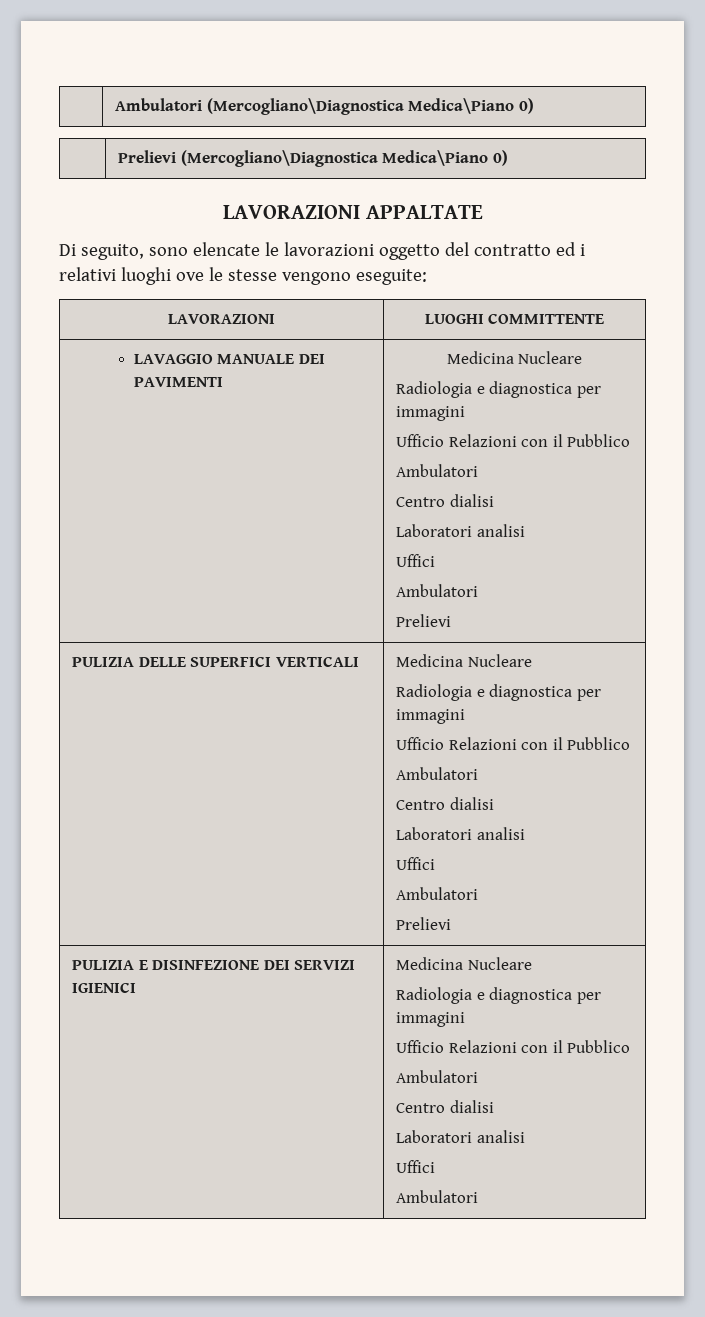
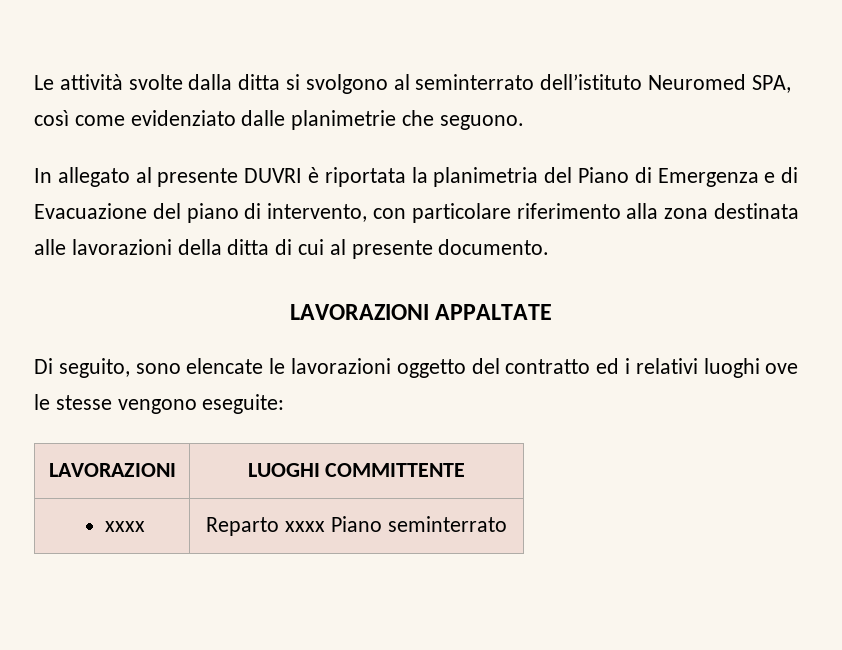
[115,98,534,115] [118,150,508,167] | Ambulatori (Mercogliano\Diagnostica Medica\Piano 0) // | Prelievi (Mercogliano\Diagnostica Medica\Piano 0) -> [34,74,791,94] [34,110,524,130] [34,167,799,187] [34,203,800,223] [34,239,550,259] Le attività svolte dalla ditta si svolgono al seminterrato dell’istituto Neuromed SPA, così come evidenziato dalle planimetrie che seguono. // In allegato al presente DUVRI è riportata la planimetria del Piano di Emergenza e di Evacuazione del piano di intervento, con particolare riferimento alla zona destinata alle lavorazioni della ditta di cui al presente documento.
[133,354,325,364] [133,377,223,387] [446,351,583,364] [396,381,601,398] [396,406,466,421] [396,434,631,447] [396,464,479,477] [396,494,494,507] [396,524,525,537] [396,554,436,567] [396,584,479,597] [396,614,452,627] [72,656,359,667] [396,654,532,667] [396,684,601,701] [396,709,466,724] [396,737,631,750] [396,767,479,780] [396,797,494,810] [396,827,525,840] [396,857,436,870] [396,887,479,900] [396,917,452,930] [72,960,356,970] [72,982,137,993] [396,957,532,970] [396,987,601,1004] [396,1012,466,1027] [396,1040,631,1053] [396,1070,479,1083] [396,1100,494,1113] [396,1130,525,1143] [396,1160,436,1173] [396,1190,479,1203] LAVAGGIO MANUALE DEI PAVIMENTI | Medicina Nucleare // Radiologia e diagnostica per immagini // Ufficio Relazioni con il Pubblico // Ambulatori // Centro dialisi // Laboratori analisi // Uffici // Ambulatori // Prelievi // PULIZIA DELLE SUPERFICI VERTICALI | Medicina Nucleare // Radiologia e diagnostica per immagini // Ufficio Relazioni con il Pubblico // Ambulatori // Centro dialisi // Laboratori analisi // Uffici // Ambulatori // Prelievi // PULIZIA E DISINFEZIONE DEI SERVIZI IGIENICI | Medicina Nucleare // Radiologia e diagnostica per immagini // Ufficio Relazioni con il Pubblico // Ambulatori // Centro dialisi // Laboratori analisi // Uffici // Ambulatori -> [105,521,146,532] [206,516,507,536] xxxx | Reparto xxxx Piano seminterrato

